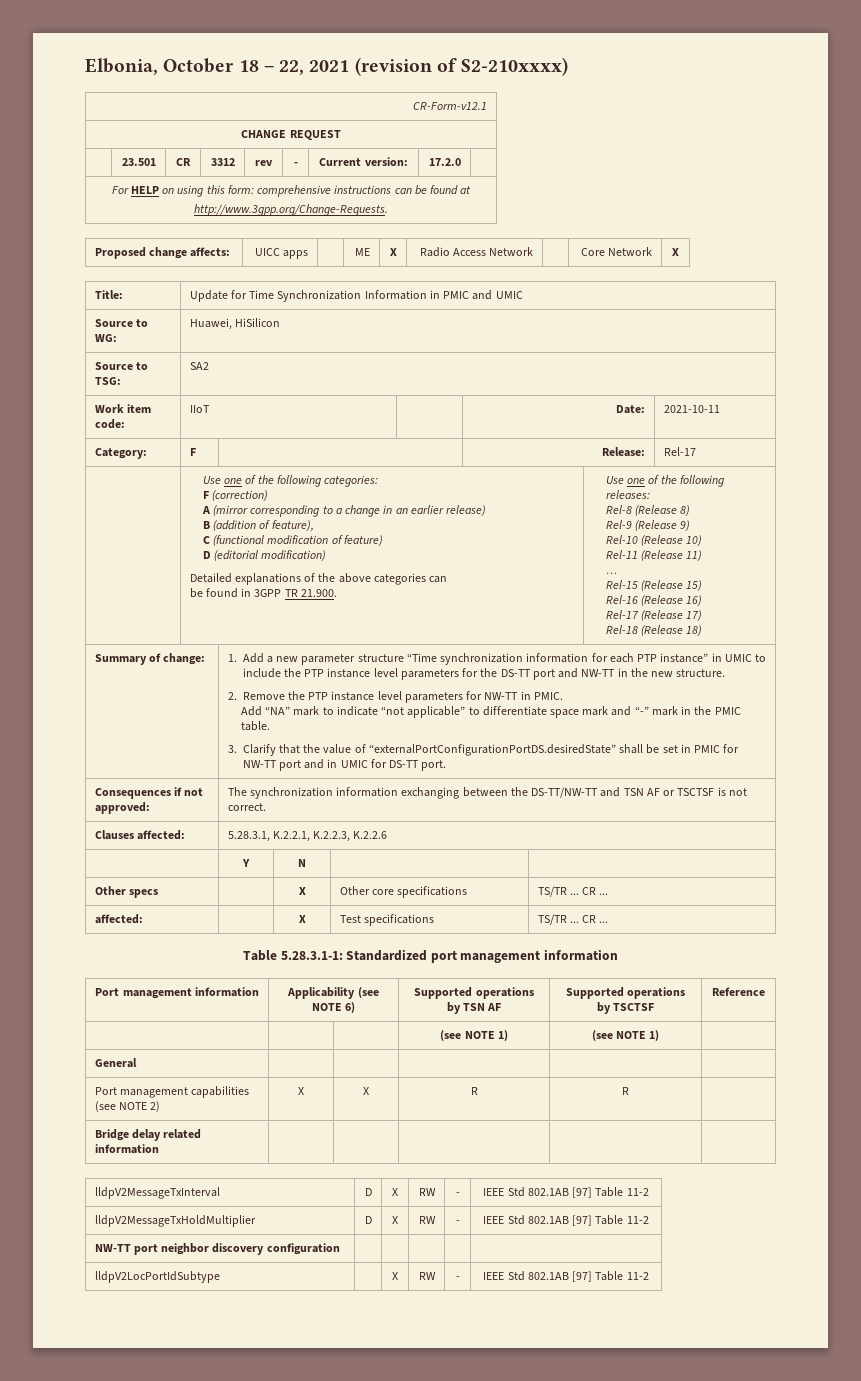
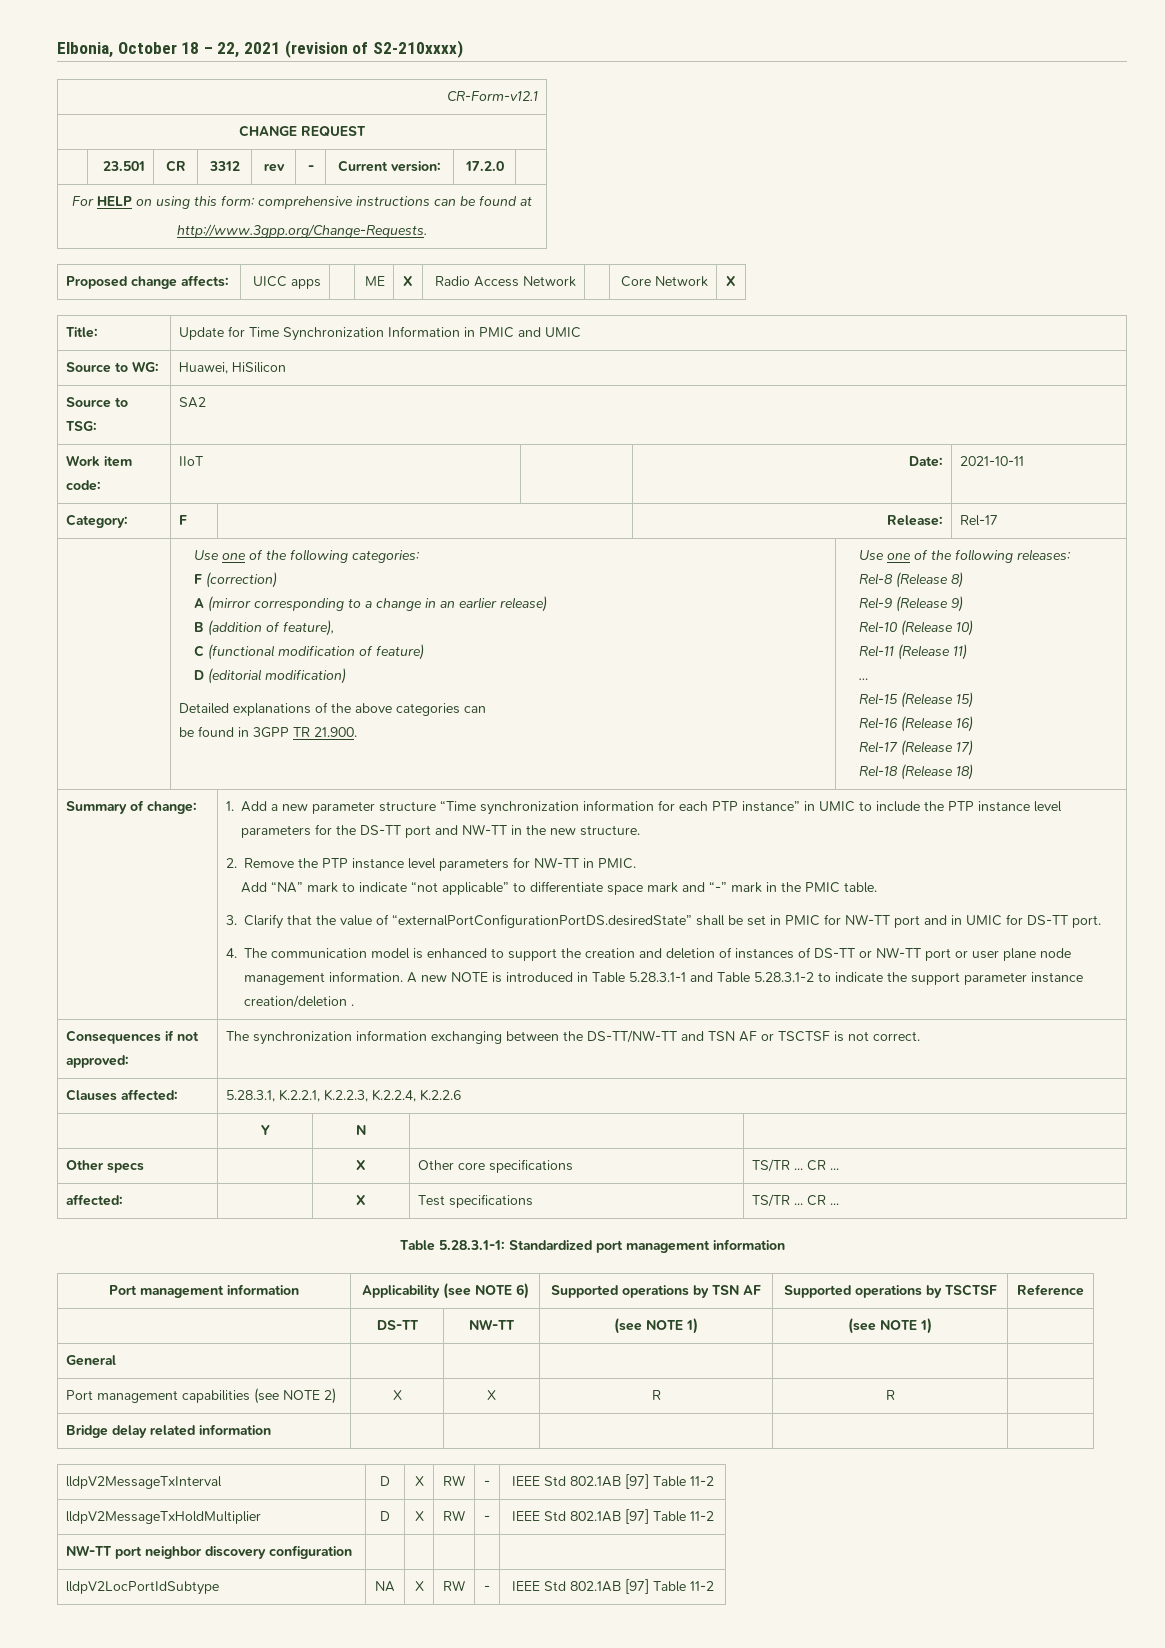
(447, 765) none -> [226,947,1072,961] [244,971,1084,985] [244,995,355,1008] // 4. The communication model is enhanced to support the creation and deletion of instances of DS-TT or NW-TT port or user plane node management information. A new NOTE is introduced in Table 5.28.3.1-1 and Table 5.28.3.1-2 to indicate the support parameter instance creation/deletion .
(351, 836) none -> [372,1089,417,1102] K.2.2.4,
(765, 991) | -> [376,1320,419,1330] [469,1319,515,1330] DS-TT | NW-TT
(220, 1277) none -> [375,1581,395,1592] NA

